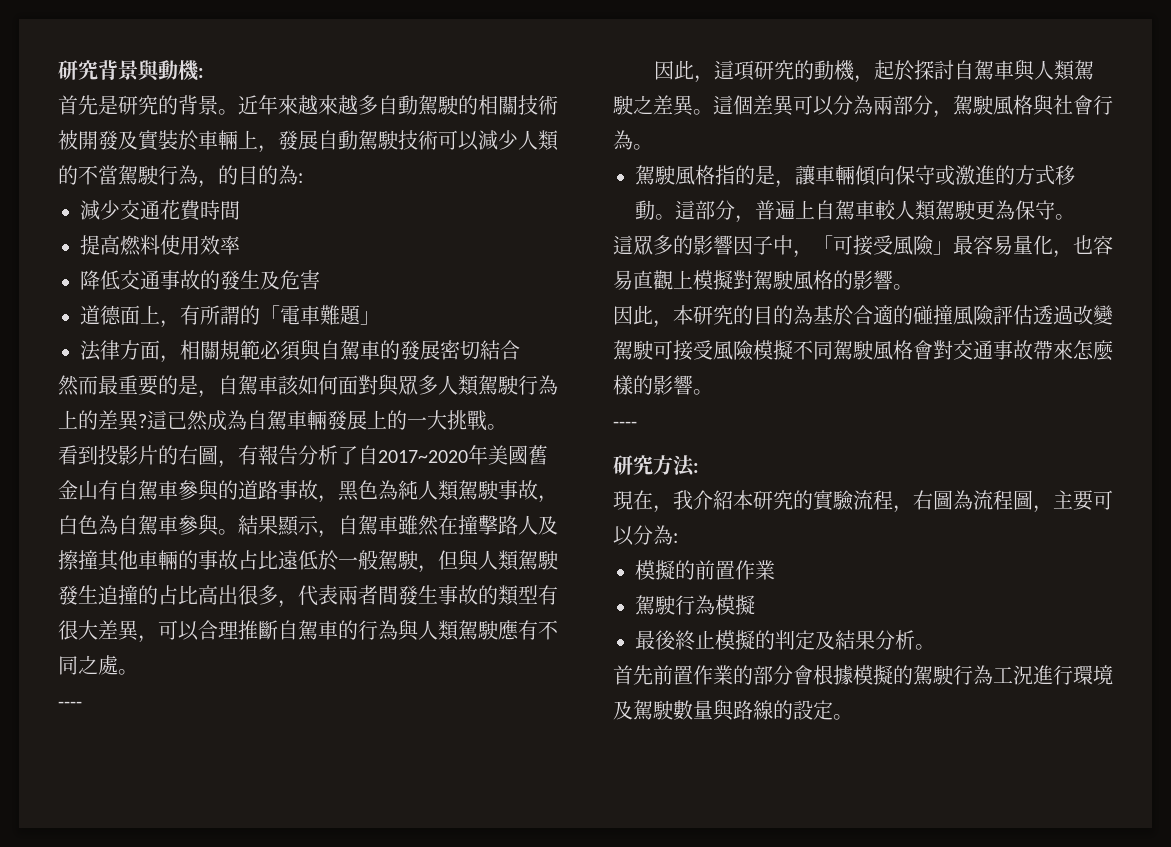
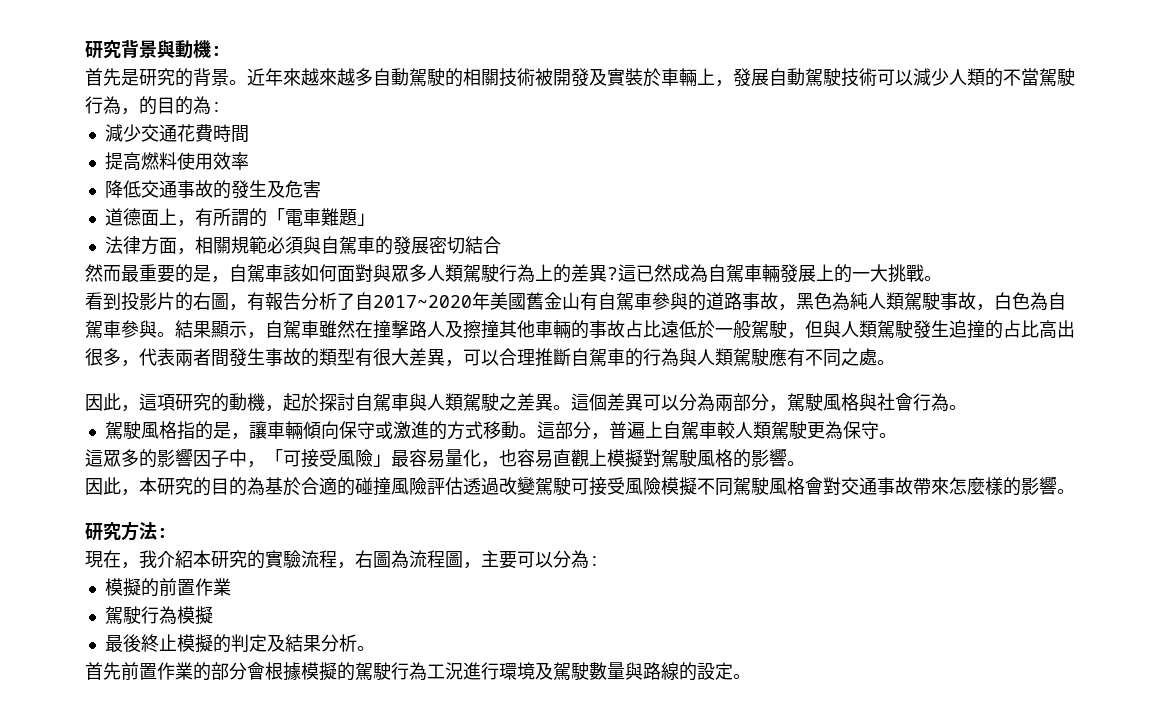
[58,701,82,708] // ---- -> (895, 362) none
[613,421,637,428] // ---- -> (1075, 491) none

